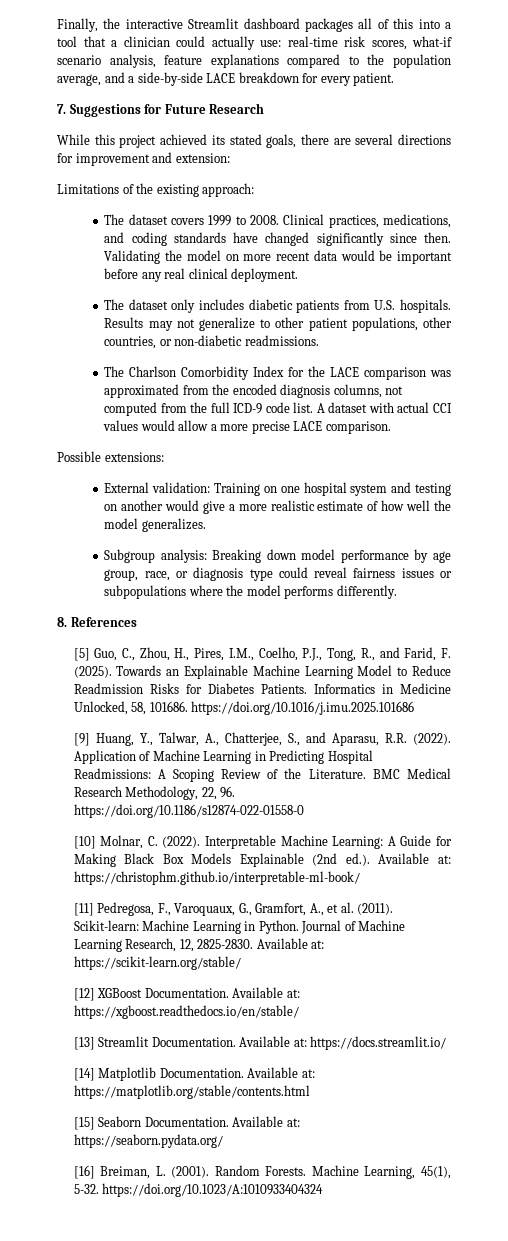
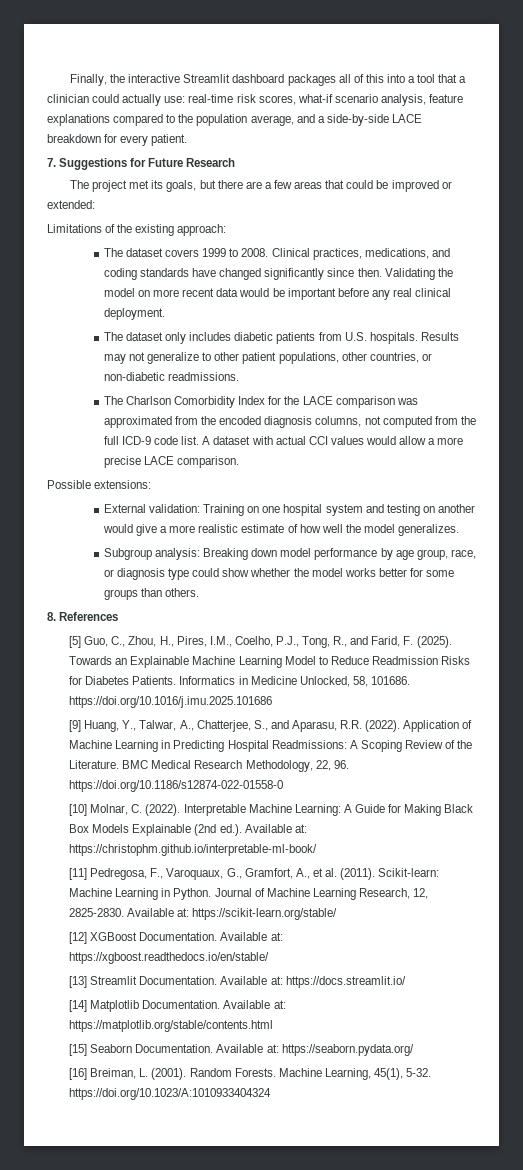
[57,134,451,148] [57,152,230,166] While this project achieved its stated goals, there are several directions for improvement and extension: -> [70,180,452,192] [47,200,95,209] The project met its goals, but there are a few areas that could be improved or extended:
[314,567,452,578] [104,585,397,599] reveal fairness issues or subpopulations where the model performs differently. -> [222,568,455,577] [103,588,200,600] show whether the model works better for some groups than others.

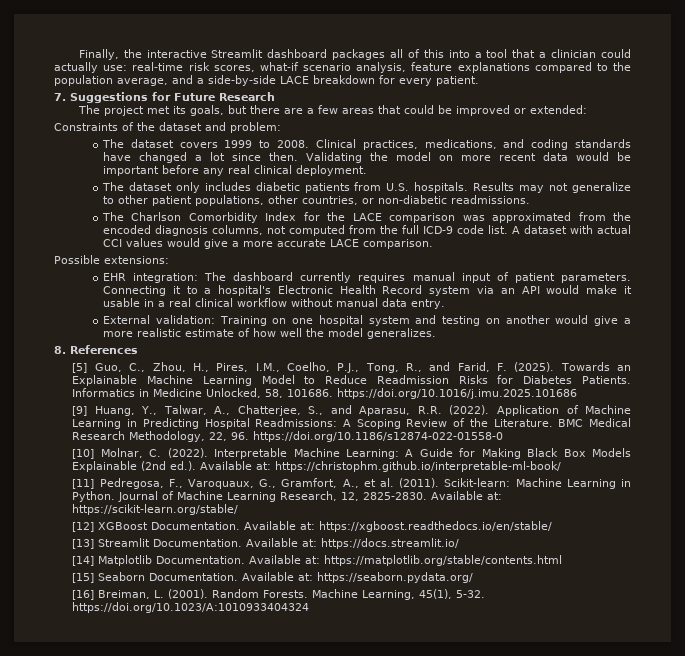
[47,224,227,236] Limitations of the existing approach: -> [54,122,281,133] Constraints of the dataset and problem:
[264,268,325,280] significantly -> [194,152,225,161] a lot
[399,436,464,445] [103,456,141,468] allow a more precise -> [203,239,326,249] give a more accurate
(152, 484) none -> [102,272,632,283] [102,285,632,296] [102,298,445,309] // EHR integration: The dashboard currently requires manual input of patient parameters. Connecting it to a hospital's Electronic Health Record system via an API would make it usable in a real clinical workflow without manual data entry.
[103,548,476,560] [103,568,455,580] [103,588,200,600] // Subgroup analysis: Breaking down model performance by age group, race, or diagnosis type could show whether the model works better for some groups than others. -> (436, 333) none

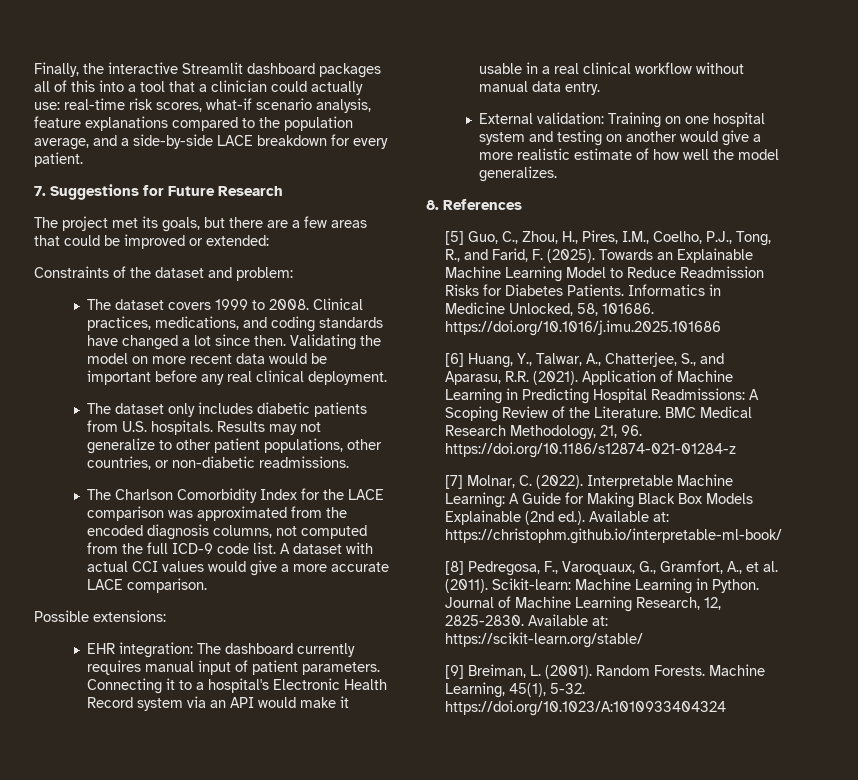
[72,406,88,416] [9] -> [444,353,464,367] [6]
[449,405,490,415] (2022). -> [532,371,578,385] (2021).
[209,431,504,442] [72,449,95,459] 22, 96. https://doi.org/10.1186/s12874-022-01558-0 // [10] -> [599,425,642,438] [444,442,736,458] [444,475,463,489] 21, 96. https://doi.org/10.1186/s12874-021-01284-z // [7]
[72,479,95,489] [11] -> [444,561,464,575] [8]
[72,521,553,532] [72,538,460,549] [72,555,563,566] [72,572,474,583] [72,590,95,600] [12] XGBoost Documentation. Available at: https://xgboost.readthedocs.io/en/stable/ // [13] Streamlit Documentation. Available at: https://docs.streamlit.io/ // [14] Matplotlib Documentation. Available at: https://matplotlib.org/stable/contents.html // [15] Seaborn Documentation. Available at: https://seaborn.pydata.org/ // [16] -> [444,665,464,679] [9]

